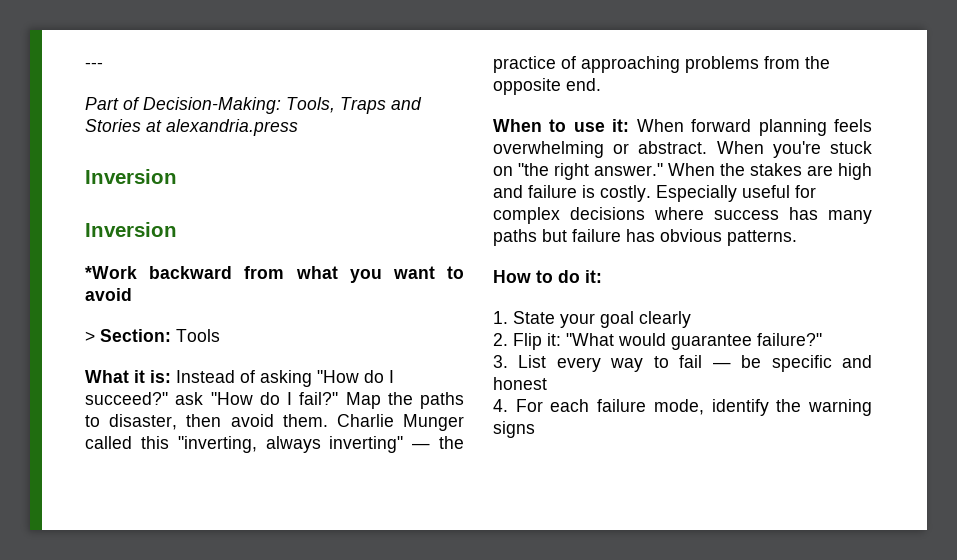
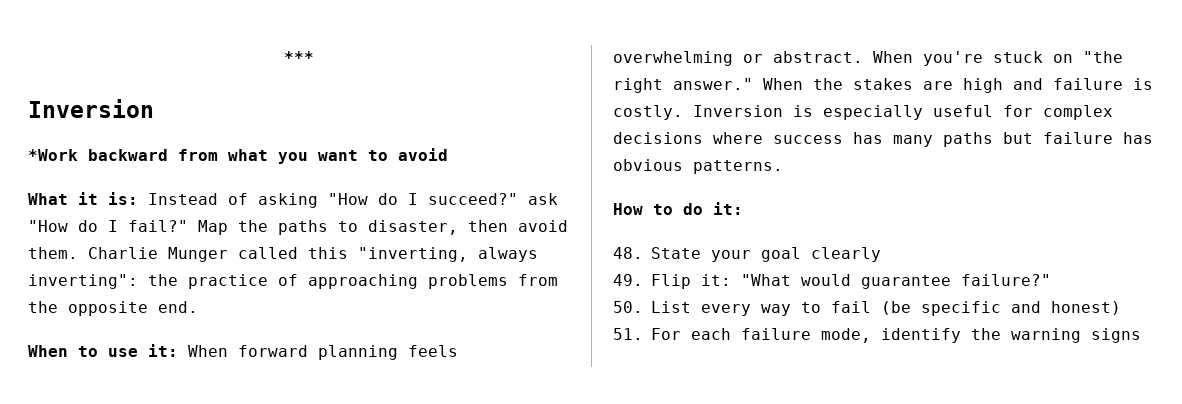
[85,62,103,69] [85,97,422,114] [85,119,298,136] [85,169,177,184] --- // Part of Decision-Making: Tools, Traps and Stories at alexandria.press // Inversion -> [283,51,314,63] ***
[85,329,220,342] // > Section: Tools -> (448, 154) none
[329,436,431,453] inverting" — -> [28,274,138,289] inverting":
[656,185,737,202] Especially -> [693,105,923,120] Inversion is especially
[493,311,508,324] 1. -> [613,247,643,259] 48.
[493,333,508,346] 2. -> [613,274,643,286] 49.
[493,355,508,368] 3. -> [613,301,643,313] 50.
[712,355,872,372] [493,377,547,390] [493,399,508,412] — be specific and honest // 4. -> [881,301,1121,316] [613,328,643,340] (be specific and honest) // 51.

